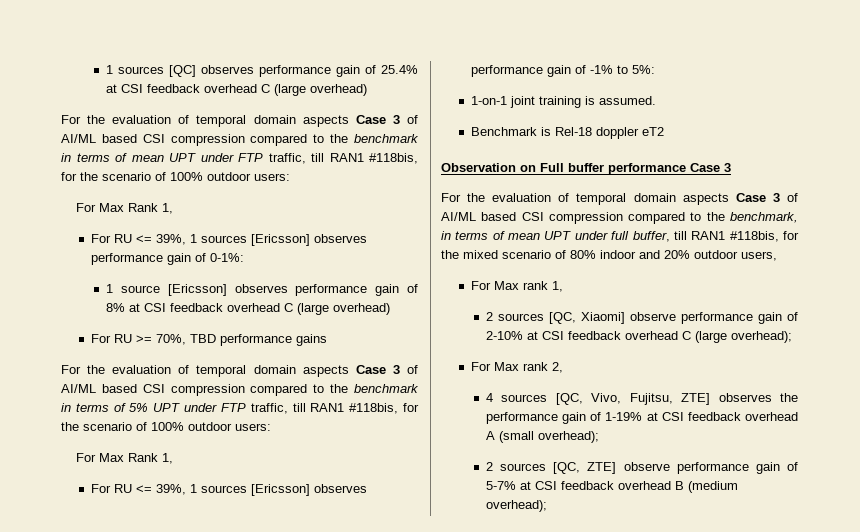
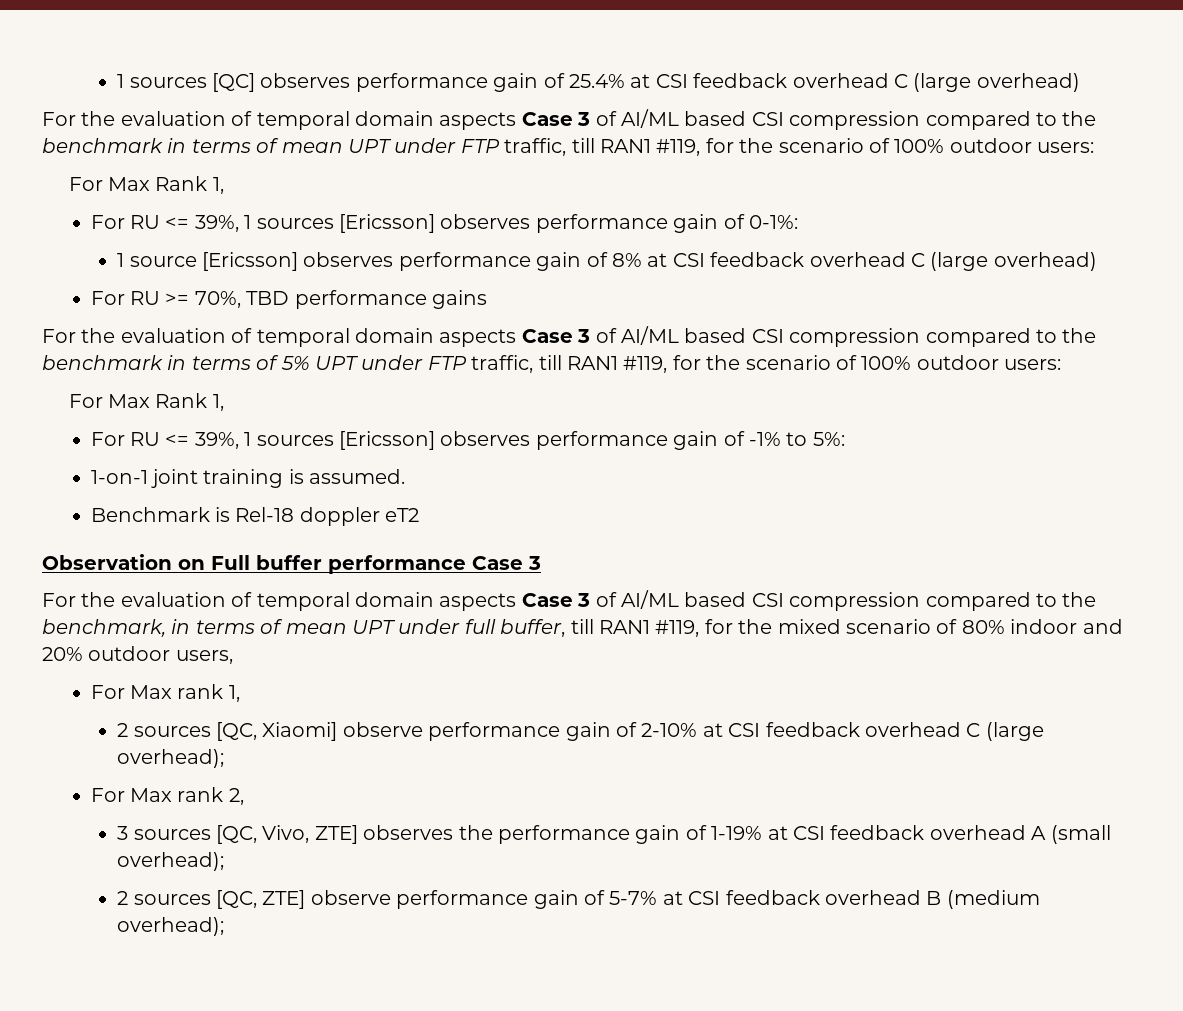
[369,153,418,164] #118bis, -> [656,139,701,156] #119,
[349,403,399,414] #118bis, -> [623,356,668,373] #119,
[729,231,779,242] #118bis, -> [655,620,700,637] #119,
[486,393,494,402] 4 -> [117,826,129,840] 3
[629,393,673,405] Fujitsu, -> (310, 834) none

